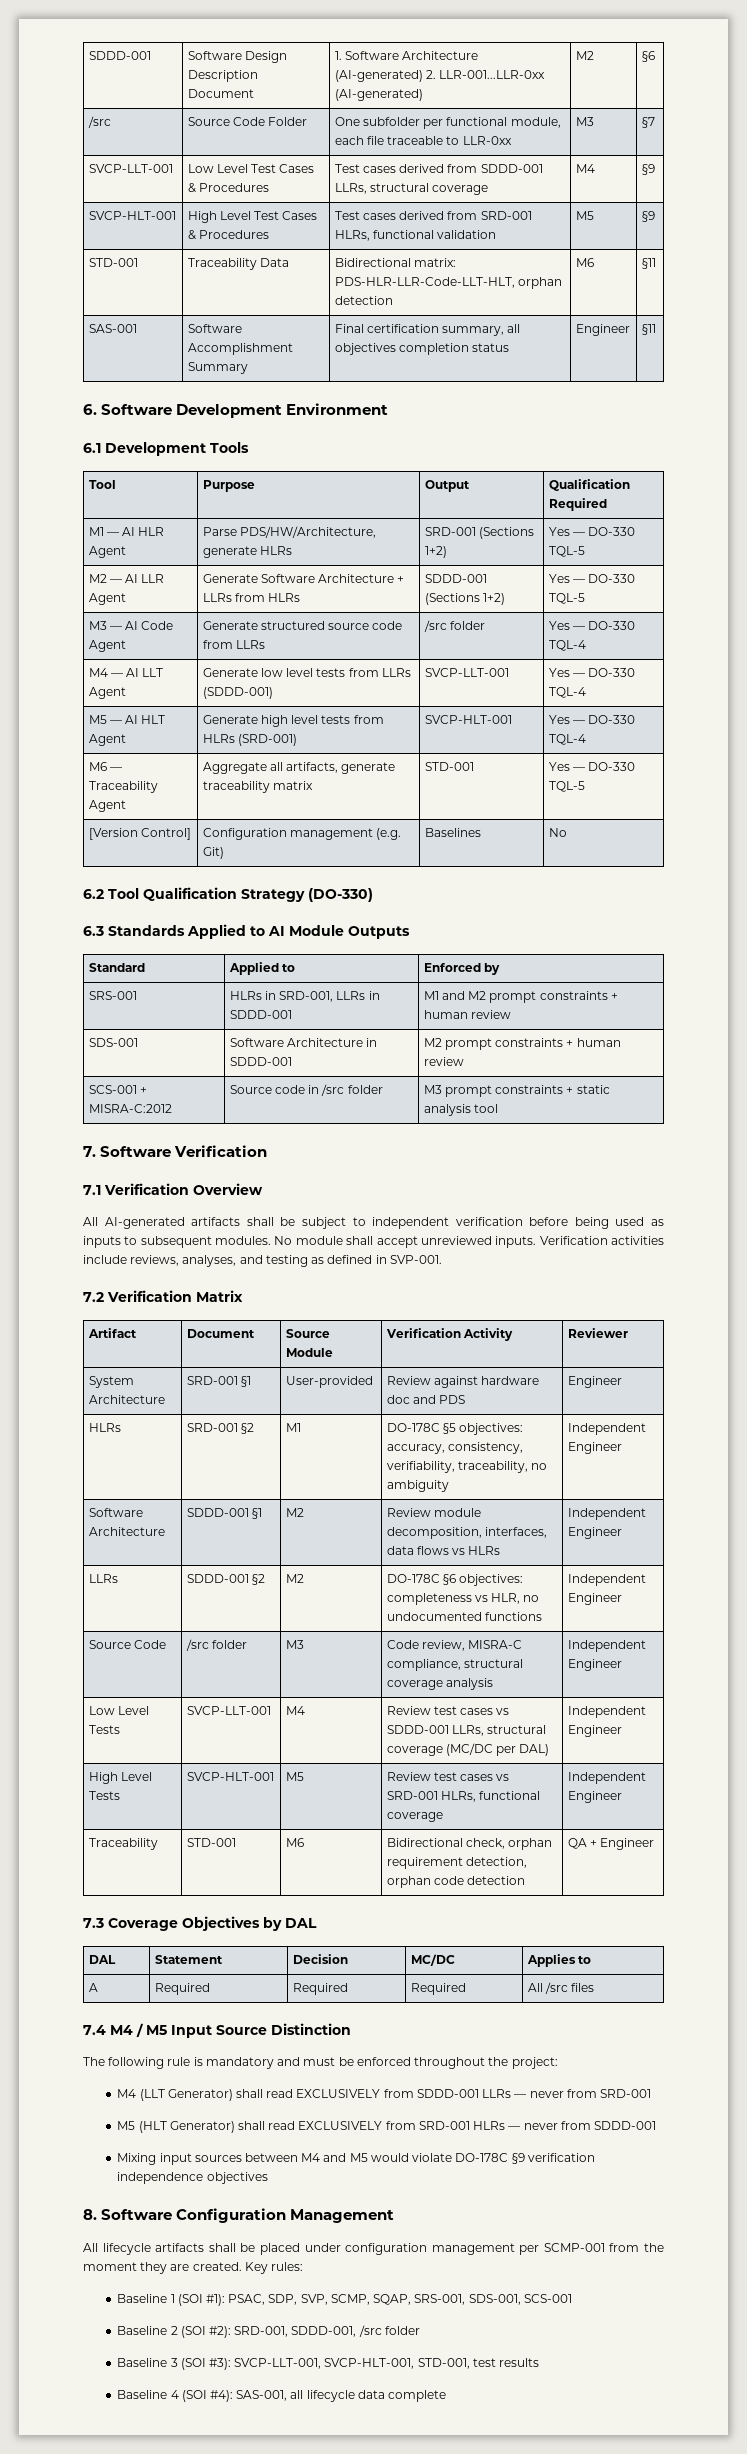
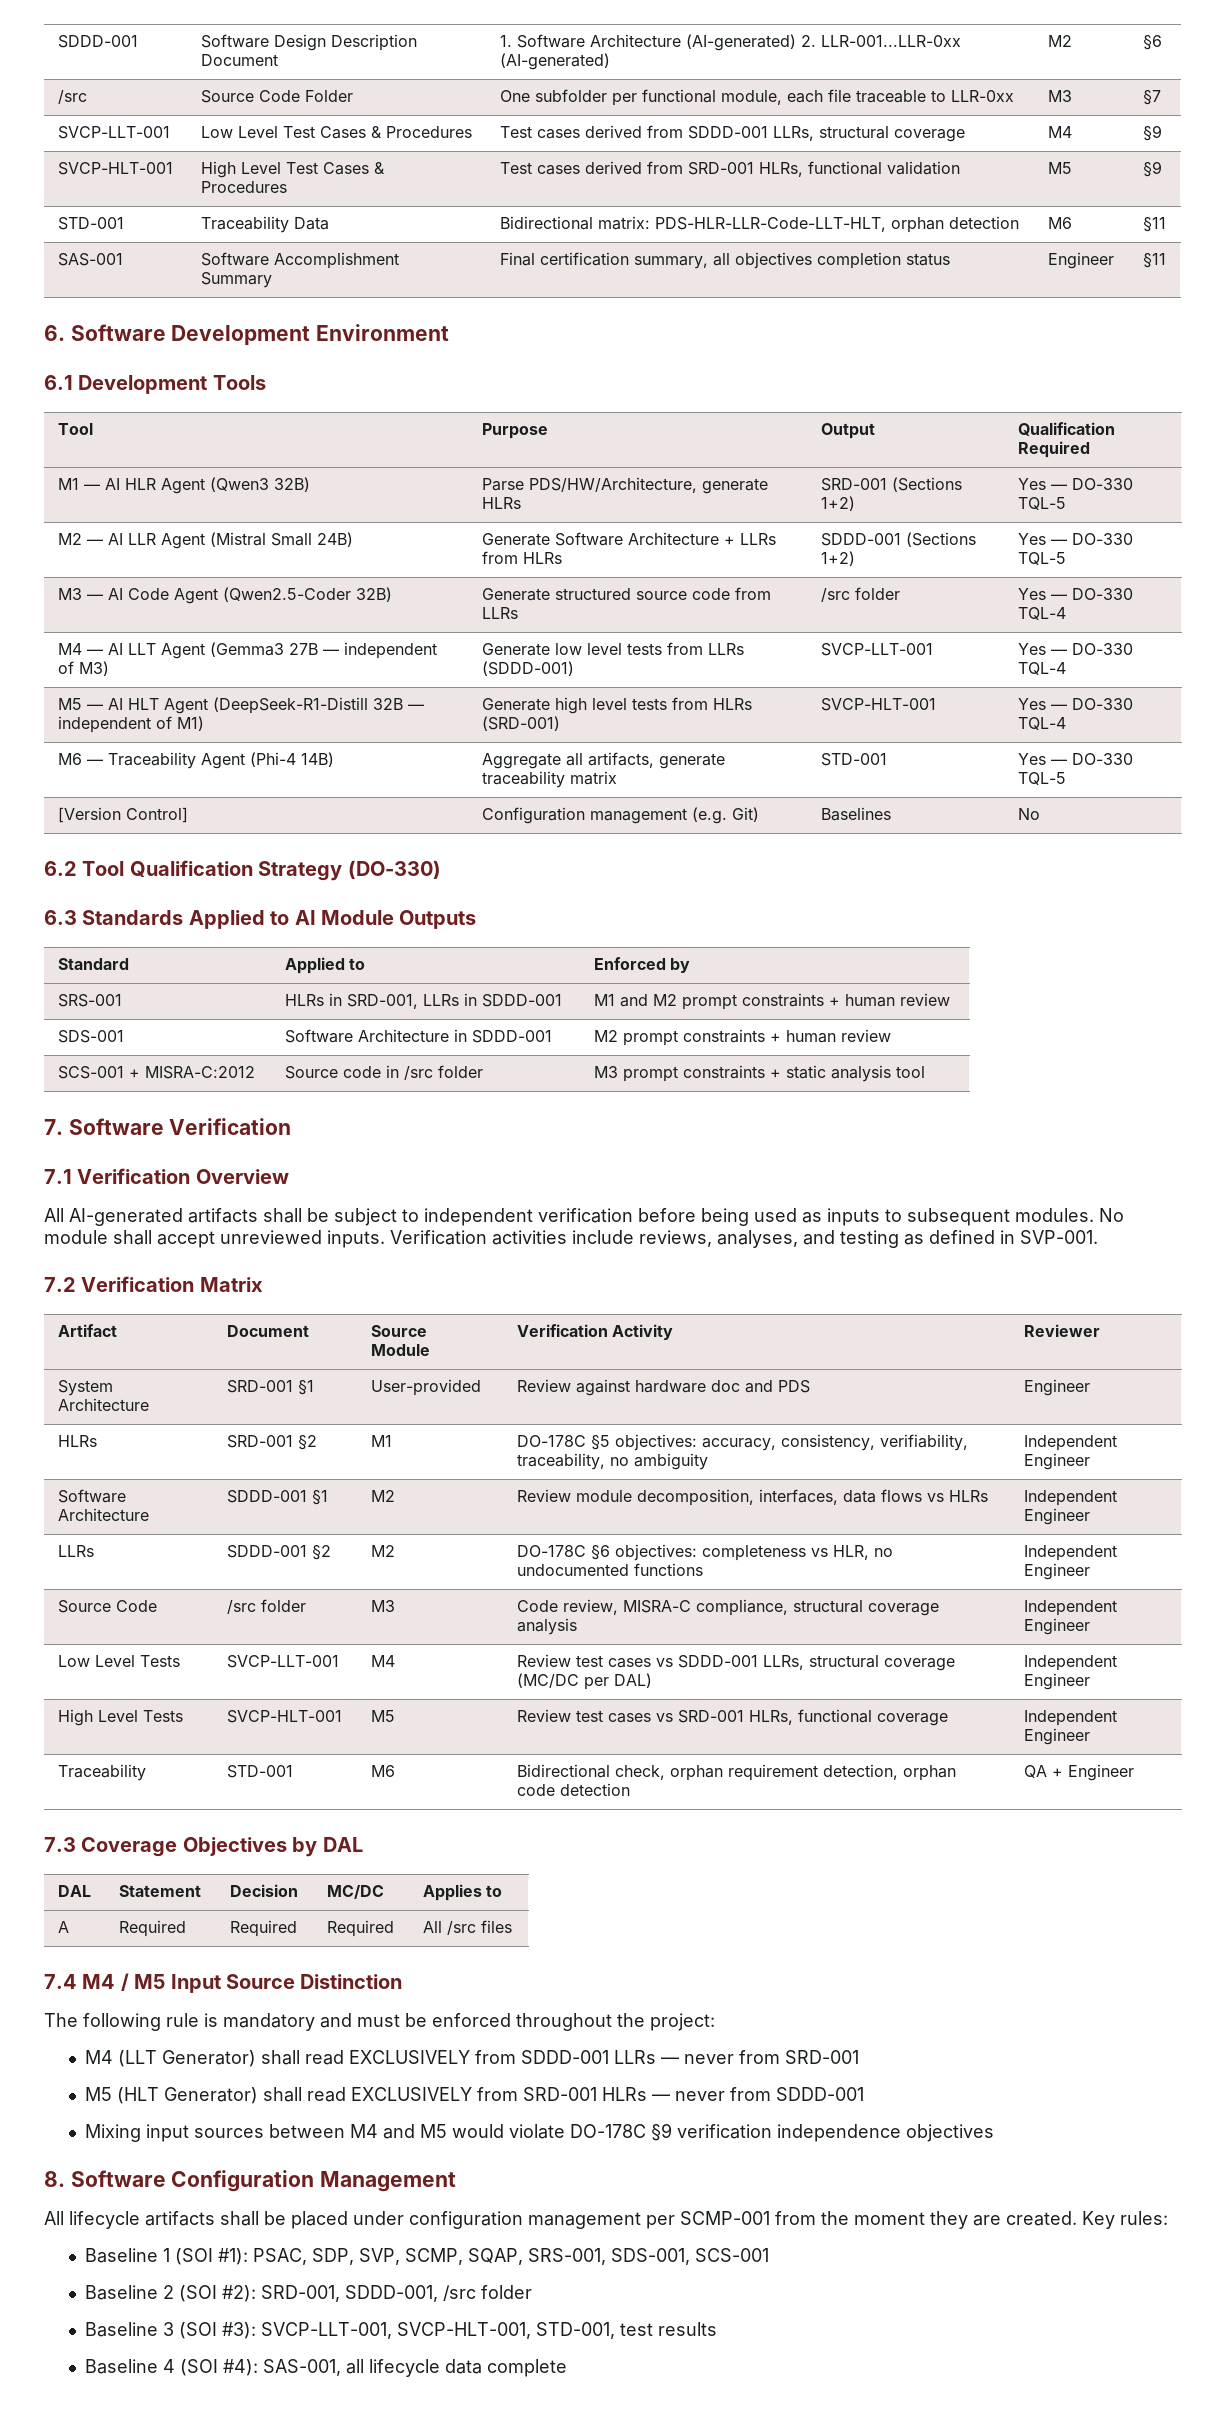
(126, 552) none -> [209,477,310,492] (Qwen3 32B)
(126, 599) none -> [209,532,353,547] (Mistral Small 24B)
(126, 646) none -> [222,587,392,602] (Qwen2.5-Coder 32B)
(126, 693) none -> [209,642,437,659] [57,661,109,676] (Gemma3 27B — independent of M3)
(126, 740) none -> [212,697,424,714] [57,716,204,733] (DeepSeek-R1-Distill 32B — independent of M1)
(126, 806) none -> [249,752,334,767] (Phi-4 14B)

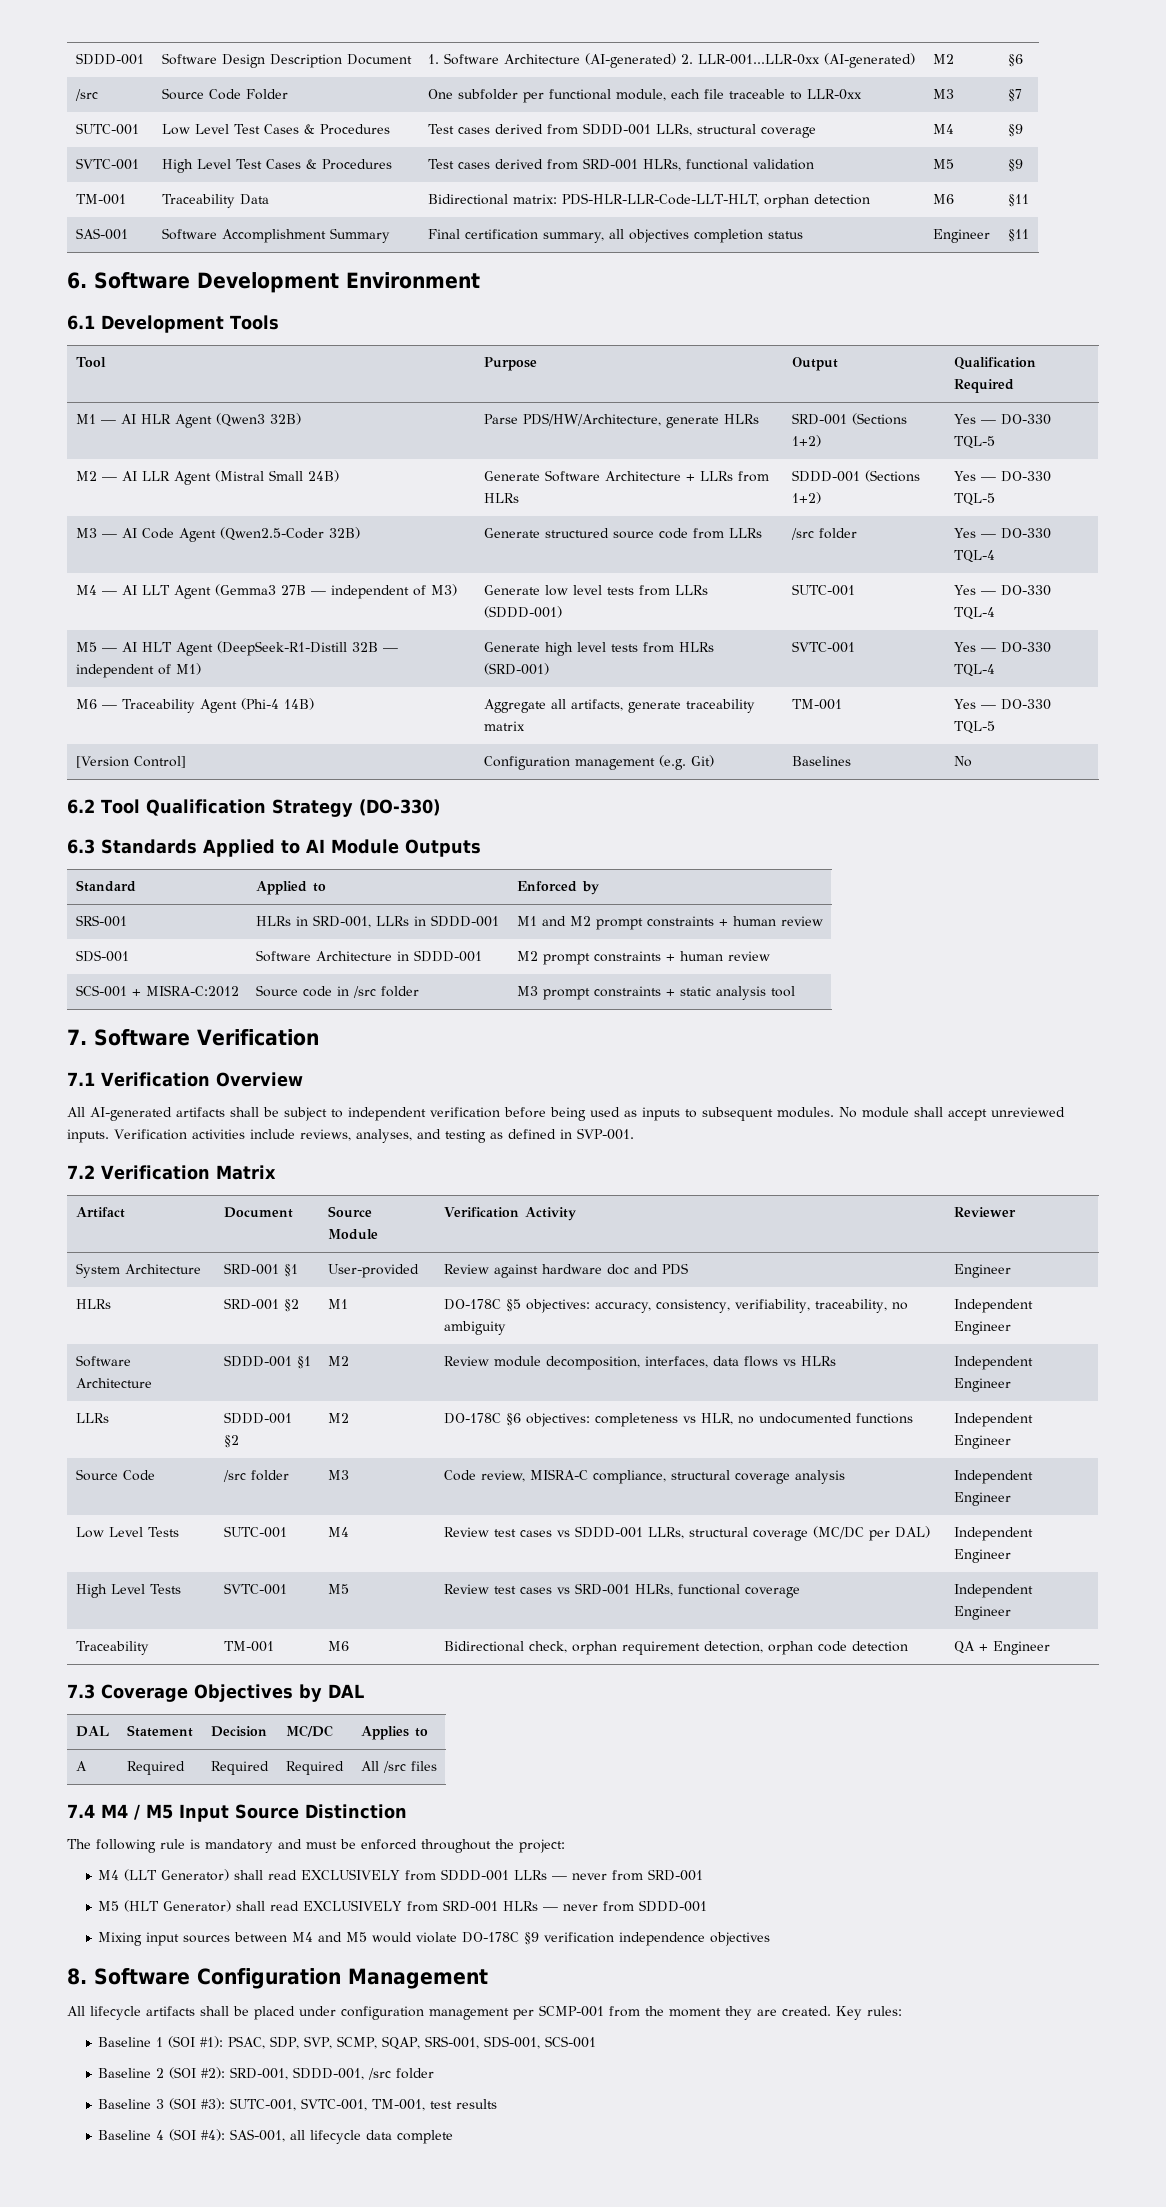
[57,126,170,139] SVCP-LLT-001 -> [75,123,139,135] SUTC-001
[57,162,173,175] SVCP-HLT-001 -> [75,158,139,170] SVTC-001
[57,217,124,230] STD-001 -> [75,194,126,205] TM-001
[820,643,933,656] SVCP-LLT-001 -> [791,584,855,596] SUTC-001
[820,698,936,711] SVCP-HLT-001 -> [791,641,855,653] SVTC-001
[820,753,887,766] STD-001 -> [791,699,842,710] TM-001
[226,1655,339,1668] SVCP-LLT-001 -> [223,1526,287,1538] SUTC-001
[226,1710,342,1723] SVCP-HLT-001 -> [223,1583,287,1595] SVTC-001
[226,1765,293,1778] STD-001 -> [223,1641,274,1652] TM-001
[261,2322,616,2339] SVCP-LLT-001, SVCP-HLT-001, STD-001, -> [230,2098,426,2111] SUTC-001, SVTC-001, TM-001,

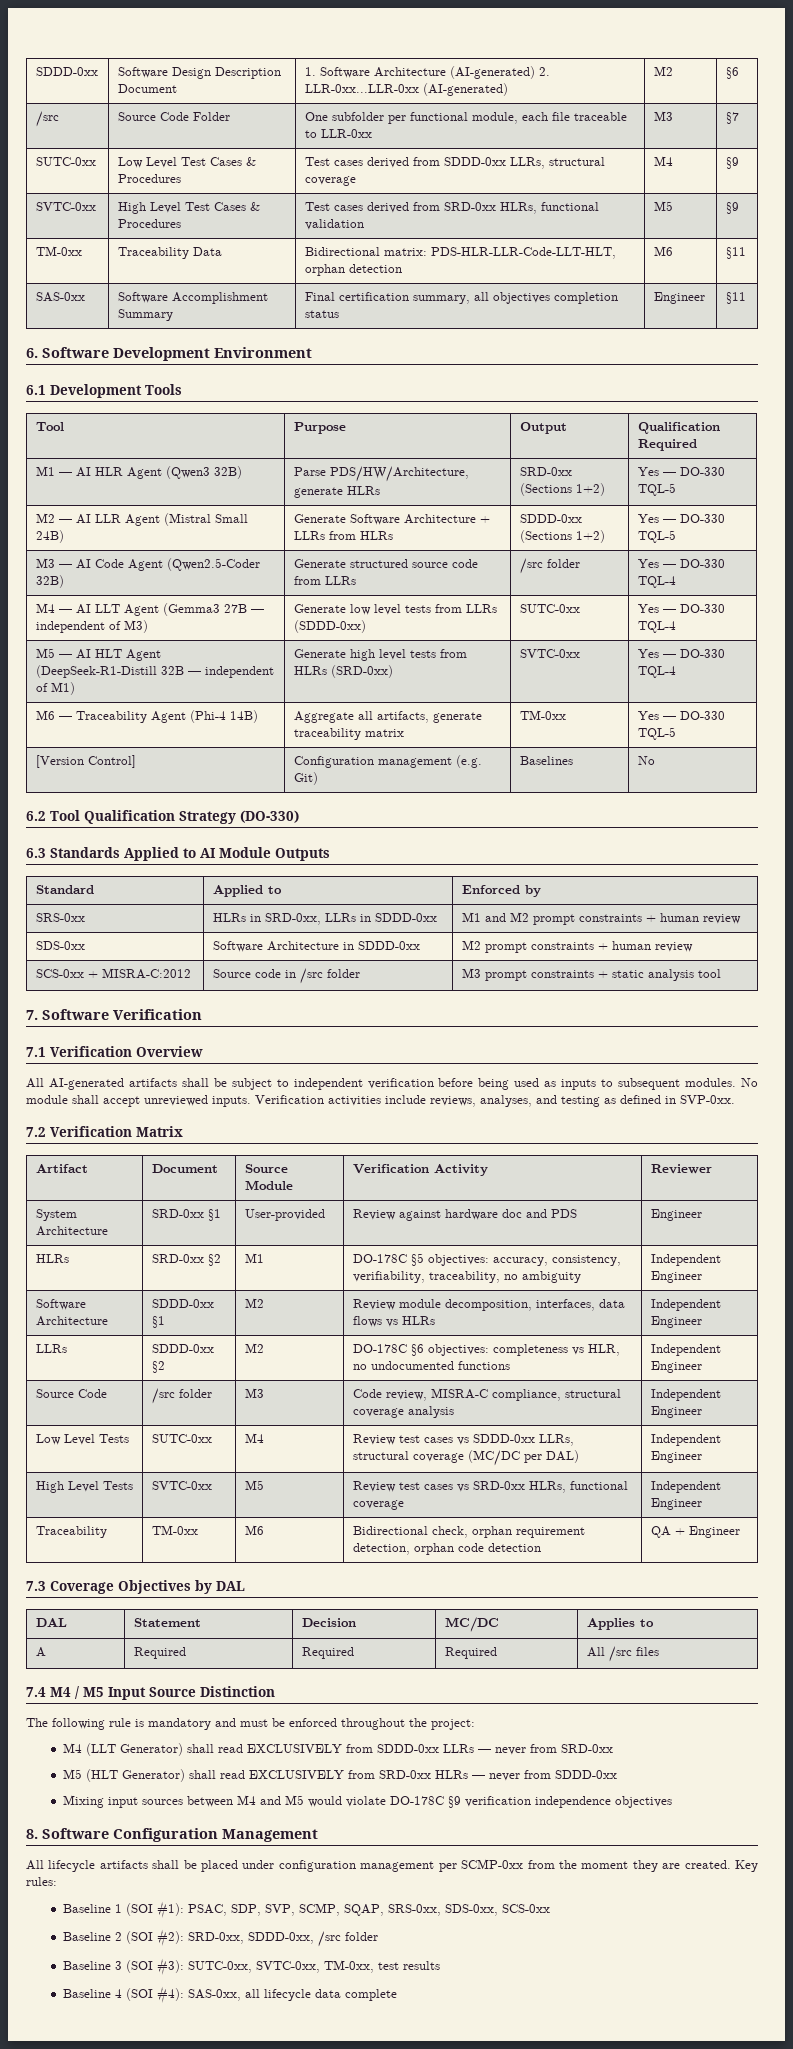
[75,53,144,65] SDDD-001 -> [35,67,98,76] SDDD-0xx
[697,54,820,65] LLR-001...LLR-0xx -> [304,84,419,93] LLR-0xx...LLR-0xx
[75,123,139,135] SUTC-001 -> [35,157,96,166] SUTC-0xx
[583,123,652,135] SDDD-001 -> [443,157,506,166] SDDD-0xx
[75,158,139,170] SVTC-001 -> [35,202,96,211] SVTC-0xx
[583,158,639,170] SRD-001 -> [443,202,496,211] SRD-0xx
[75,194,126,205] TM-001 -> [35,246,82,256] TM-0xx
[75,228,128,240] SAS-001 -> [35,292,85,302] SAS-0xx
[791,413,847,425] SRD-001 -> [519,467,572,476] SRD-0xx
[791,470,860,482] SDDD-001 -> [519,514,582,523] SDDD-0xx
[483,606,562,618] [791,584,855,596] (SDDD-001) | SUTC-001 -> [293,620,366,633] [519,604,580,613] (SDDD-0xx) | SUTC-0xx
[483,663,549,675] [791,641,855,653] (SRD-001) | SVTC-001 -> [330,665,393,678] [519,649,580,658] (SRD-0xx) | SVTC-0xx
[791,699,842,710] TM-001 -> [519,710,566,720] TM-0xx
[75,915,127,927] SRS-001 -> [35,913,85,922] SRS-0xx
[312,915,371,928] SRD-001, -> [264,913,321,925] SRD-0xx,
[430,915,499,927] SDDD-001 -> [374,913,437,922] SDDD-0xx
[75,950,129,962] SDS-001 -> [35,941,85,950] SDS-0xx
[413,950,482,962] [516,951,770,965] [75,985,127,997] SDDD-001 | M2 prompt constraints + human review // SCS-001 -> [357,941,420,950] [461,940,693,953] [35,969,84,978] SDDD-0xx | M2 prompt constraints + human review // SCS-0xx
[576,1128,634,1140] SVP-001. -> [680,1095,735,1104] SVP-0xx.
[223,1263,279,1275] SRD-001 -> [151,1209,204,1218] SRD-0xx
[223,1298,279,1310] SRD-001 -> [151,1254,204,1263] SRD-0xx
[223,1355,292,1367] SDDD-001 -> [151,1299,214,1308] SDDD-0xx
[223,1412,292,1424] SDDD-001 -> [151,1344,214,1353] SDDD-0xx
[223,1526,287,1538] SUTC-001 -> [151,1434,212,1443] SUTC-0xx
[574,1526,643,1538] SDDD-001 -> [472,1434,535,1443] SDDD-0xx
[223,1583,287,1595] SVTC-001 -> [151,1481,212,1490] SVTC-0xx
[574,1583,630,1595] SRD-001 -> [472,1481,525,1490] SRD-0xx
[223,1641,274,1652] TM-001 -> [151,1525,198,1535] TM-0xx
[441,1869,510,1881] SDDD-001 -> [376,1744,439,1753] SDDD-0xx
[648,1869,704,1881] SRD-001 -> [560,1744,613,1753] SRD-0xx
[443,1900,499,1912] SRD-001 -> [378,1770,431,1779] SRD-0xx
[639,1900,708,1912] SDDD-001 -> [554,1770,617,1779] SDDD-0xx
[539,2005,604,2017] SCMP-001 -> [461,1859,524,1869] SCMP-0xx
[425,2036,597,2049] SRS-001, SDS-001, SCS-001 -> [387,1904,550,1916] SRS-0xx, SDS-0xx, SCS-0xx
[230,2067,365,2080] SRD-001, SDDD-001, -> [187,1932,314,1944] SRD-0xx, SDDD-0xx,
[230,2098,426,2111] SUTC-001, SVTC-001, TM-001, -> [187,1960,374,1973] SUTC-0xx, SVTC-0xx, TM-0xx,
[230,2129,286,2142] SAS-001, -> [187,1989,241,2001] SAS-0xx,

